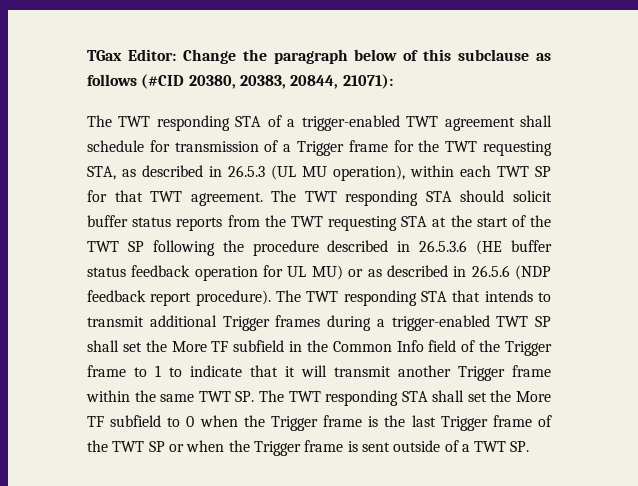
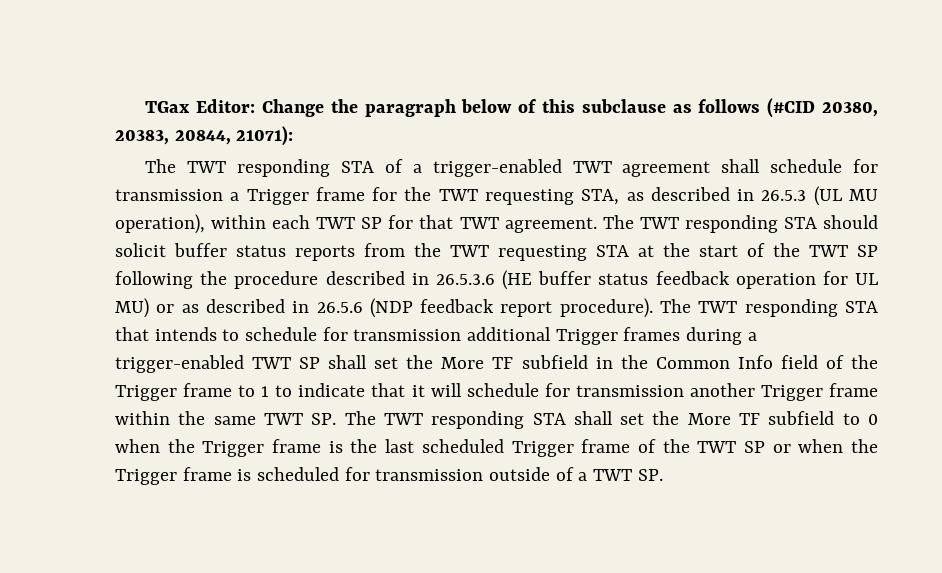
[264,140,279,152] of -> (223, 195) none
[87,316,144,327] transmit -> [245,327,462,341] schedule for transmission
[334,366,391,377] transmit -> [466,383,684,397] schedule for transmission
(436, 421) none -> [421,439,504,453] scheduled
[361,442,390,452] sent -> [257,467,484,481] scheduled for transmission

